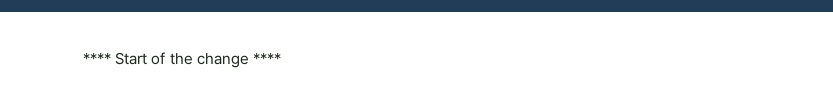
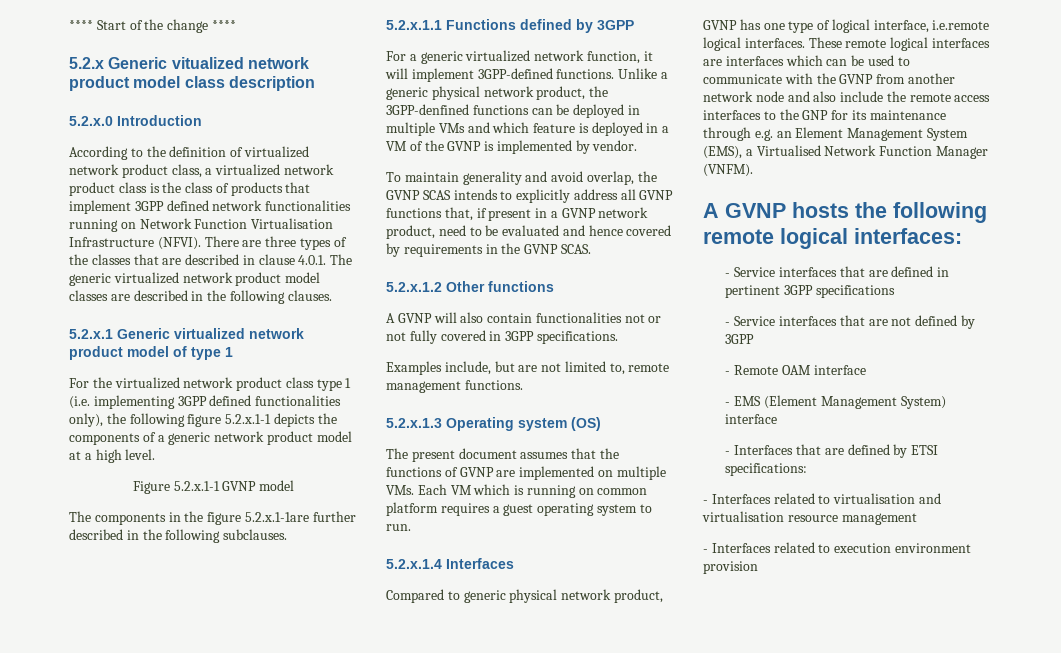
(281, 58) none -> [69,57,309,69] [69,76,315,91] [69,115,202,126] [69,146,309,160] [69,164,334,178] [69,182,311,196] [69,200,352,214] [69,218,334,232] [69,236,347,250] [69,254,353,265] [69,272,321,286] [69,290,332,304] [69,328,304,339] [69,346,233,360] [69,377,352,391] [69,395,342,409] [69,413,337,427] [69,431,352,445] [69,449,156,463] [132,480,295,494] [69,511,356,525] [69,529,288,543] [386,19,634,33] [386,50,653,64] [385,68,668,82] [386,86,609,100] [386,104,640,118] [386,122,670,136] [386,140,638,154] [386,171,657,185] [386,189,674,203] [386,207,649,221] [386,225,672,239] [386,243,591,257] [386,281,554,292] [386,312,662,323] [386,330,618,344] [386,361,670,375] [386,380,523,393] [386,417,601,431] [386,448,619,462] [386,466,666,480] [386,484,648,498] [386,502,652,516] [386,524,411,531] [386,558,514,569] [386,589,663,603] [703,19,990,33] [703,37,990,51] [703,55,910,66] [703,73,955,84] [703,91,991,102] [703,109,946,120] [703,127,968,141] [703,145,988,159] [703,164,753,177] [703,202,987,223] [703,228,962,249] [725,266,950,277] [725,285,895,298] [725,315,975,329] [725,334,755,344] [725,365,866,375] [725,395,946,409] [725,414,778,424] [725,444,939,458] [725,463,808,476] [703,493,941,504] [702,511,917,525] [703,542,971,553] [703,561,758,574] // 5.2.x Generic vitualized network product model class description // 5.2.x.0 Introduction // According to the definition of virtualized network product class, a virtualized network product class is the class of products that implement 3GPP defined network functionalities running on Network Function Virtualisation Infrastructure (NFVI). There are three types of the classes that are described in clause 4.0.1. The generic virtualized network product model classes are described in the following clauses. // 5.2.x.1 Generic virtualized network product model of type 1 // For the virtualized network product class type 1 (i.e. implementing 3GPP defined functionalities only), the following figure 5.2.x.1-1 depicts the components of a generic network product model at a high level. // Figure 5.2.x.1-1 GVNP model // The components in the figure 5.2.x.1-1are further described in the following subclauses. // 5.2.x.1.1 Functions defined by 3GPP // For a generic virtualized network function, it will implement 3GPP-defined functions. Unlike a generic physical network product, the 3GPP-denfined functions can be deployed in multiple VMs and which feature is deployed in a VM of the GVNP is implemented by vendor. // To maintain generality and avoid overlap, the GVNP SCAS intends to explicitly address all GVNP functions that, if present in a GVNP network product, need to be evaluated and hence covered by requirements in the GVNP SCAS. // 5.2.x.1.2 Other functions // A GVNP will also contain functionalities not or not fully covered in 3GPP specifications. // Examples include, but are not limited to, remote management functions. // 5.2.x.1.3 Operating system (OS) // The present document assumes that the functions of GVNP are implemented on multiple VMs. Each VM which is running on common platform requires a guest operating system to run. // 5.2.x.1.4 Interfaces // Compared to generic physical network product, GVNP has one type of logical interface, i.e.remote logical interfaces. These remote logical interfaces are interfaces which can be used to communicate with the GVNP from another network node and also include the remote access interfaces to the GNP for its maintenance through e.g. an Element Management System (EMS), a Virtualised Network Function Manager (VNFM). // A GVNP hosts the following remote logical interfaces: // - Service interfaces that are defined in pertinent 3GPP specifications // - Service interfaces that are not defined by 3GPP // - Remote OAM interface // - EMS (Element Management System) interface // - Interfaces that are defined by ETSI specifications: // - Interfaces related to virtualisation and virtualisation resource management // - Interfaces related to execution environment provision

